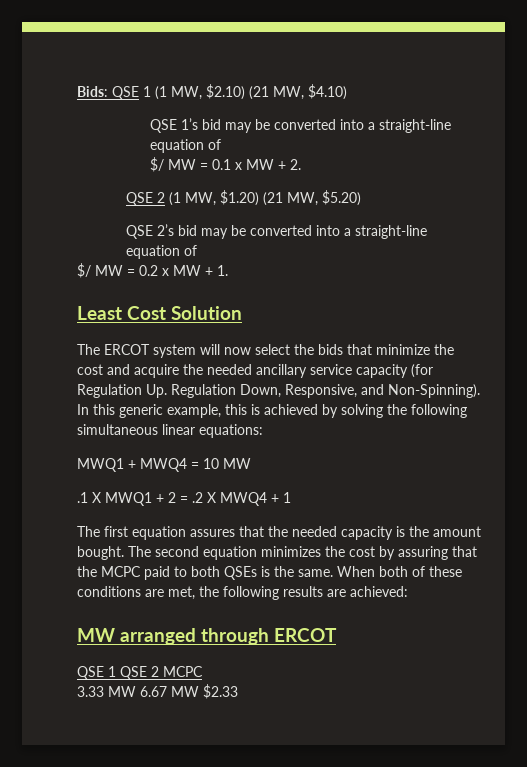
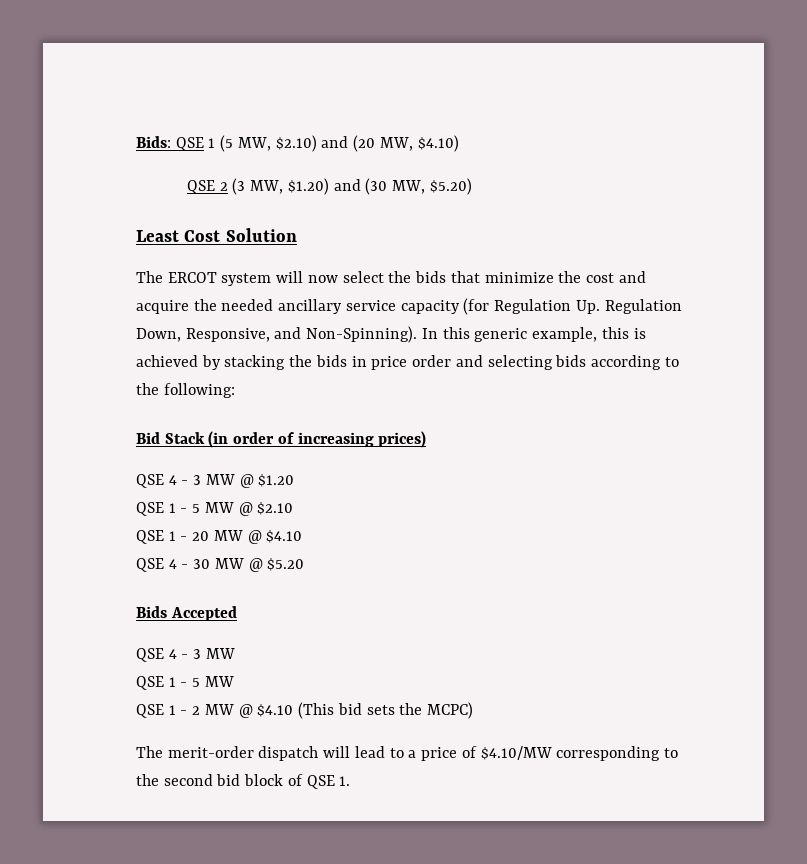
[155,86,167,100] (1 -> [220,135,234,152] (5
[249,86,269,100] (21 -> [321,135,376,152] and (20
[150,118,452,133] [150,139,222,153] [150,157,302,172] [125,192,181,206] // QSE 1’s bid may be converted into a straight-line equation of // $/ MW = 0.1 x MW + 2. // QSE 2 (1 -> [186,178,246,195] // QSE 2 (3
[262,192,283,206] (21 -> [333,178,388,195] and (30
[125,224,427,239] [125,245,197,259] [77,263,228,278] // QSE 2’s bid may be converted into a straight-line equation of // $/ MW = 0.2 x MW + 1. -> (472, 186) none
[341,404,467,418] [77,424,263,438] [77,458,251,472] [77,492,291,506] [77,526,481,540] [77,546,477,560] [77,566,462,580] [77,586,408,600] [77,628,338,645] [77,666,203,680] [77,684,238,699] solving the following simultaneous linear equations: // MWQ1 + MWQ4 = 10 MW // .1 X MWQ1 + 2 = .2 X MWQ4 + 1 // The first equation assures that the needed capacity is the amount bought. The second equation minimizes the cost by assuring that the MCPC paid to both QSEs is the same. When both of these conditions are met, the following results are achieved: // MW arranged through ERCOT // QSE 1 QSE 2 MCPC // 3.33 MW 6.67 MW $2.33 -> [224,355,679,370] [136,383,235,398] [136,431,427,448] [136,474,295,488] [136,502,294,516] [136,530,303,544] [136,558,305,572] [136,606,237,621] [136,648,235,662] [136,676,234,690] [136,702,473,719] [136,746,678,761] [136,774,351,789] stacking the bids in price order and selecting bids according to the following: // Bid Stack (in order of increasing prices) // QSE 4 - 3 MW @ $1.20 // QSE 1 - 5 MW @ $2.10 // QSE 1 - 20 MW @ $4.10 // QSE 4 - 30 MW @ $5.20 // Bids Accepted // QSE 4 - 3 MW // QSE 1 - 5 MW // QSE 1 - 2 MW @ $4.10 (This bid sets the MCPC) // The merit-order dispatch will lead to a price of $4.10/MW corresponding to the second bid block of QSE 1.

